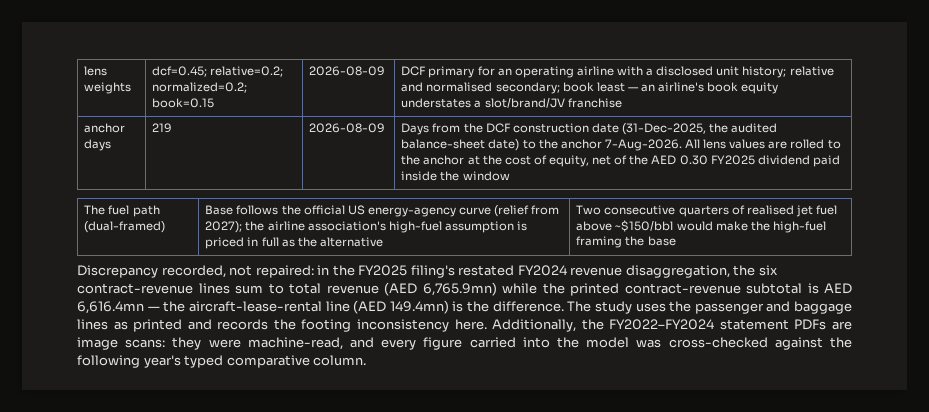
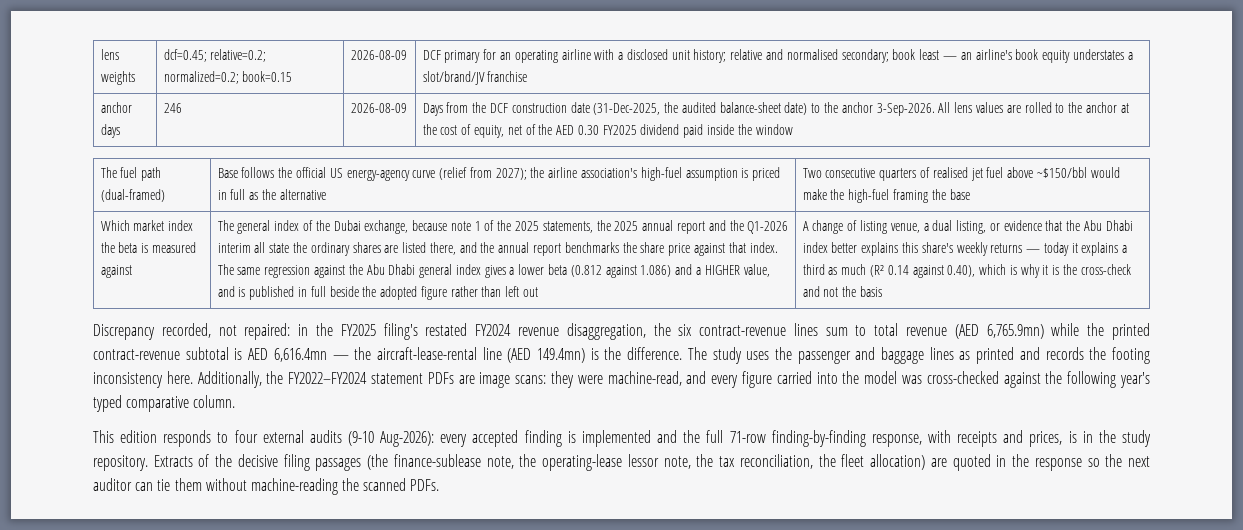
[152,123,173,133] 219 -> [163,103,182,113] 246
[604,139,682,151] 7-Aug-2026. -> [876,103,935,116] 3-Sep-2026.
(676, 241) none -> [100,220,194,231] [100,242,197,253] [100,265,132,278] [217,220,789,234] [217,242,778,256] [217,264,770,278] [217,286,539,300] [802,220,1133,234] [802,242,1128,256] [802,264,1131,278] [802,286,883,297] // Which market index the beta is measured against | The general index of the Dubai exchange, because note 1 of the 2025 statements, the 2025 annual report and the Q1-2026 interim all state the ordinary shares are listed there, and the annual report benchmarks the share price against that index. The same regression against the Abu Dhabi general index gives a lower beta (0.812 against 1.086) and a HIGHER value, and is published in full beside the adopted figure rather than left out | A change of listing venue, a dual listing, or evidence that the Abu Dhabi index better explains this share's weekly returns — today it explains a third as much (R² 0.14 against 0.40), which is why it is the cross-check and not the basis
(367, 360) none -> [93,430,1151,447] [93,454,1151,471] [93,478,440,495] // This edition responds to four external audits (9-10 Aug-2026): every accepted finding is implemented and the full 71-row finding-by-finding response, with receipts and prices, is in the study repository. Extracts of the decisive filing passages (the finance-sublease note, the operating-lease lessor note, the tax reconciliation, the fleet allocation) are quoted in the response so the next auditor can tie them without machine-reading the scanned PDFs.

